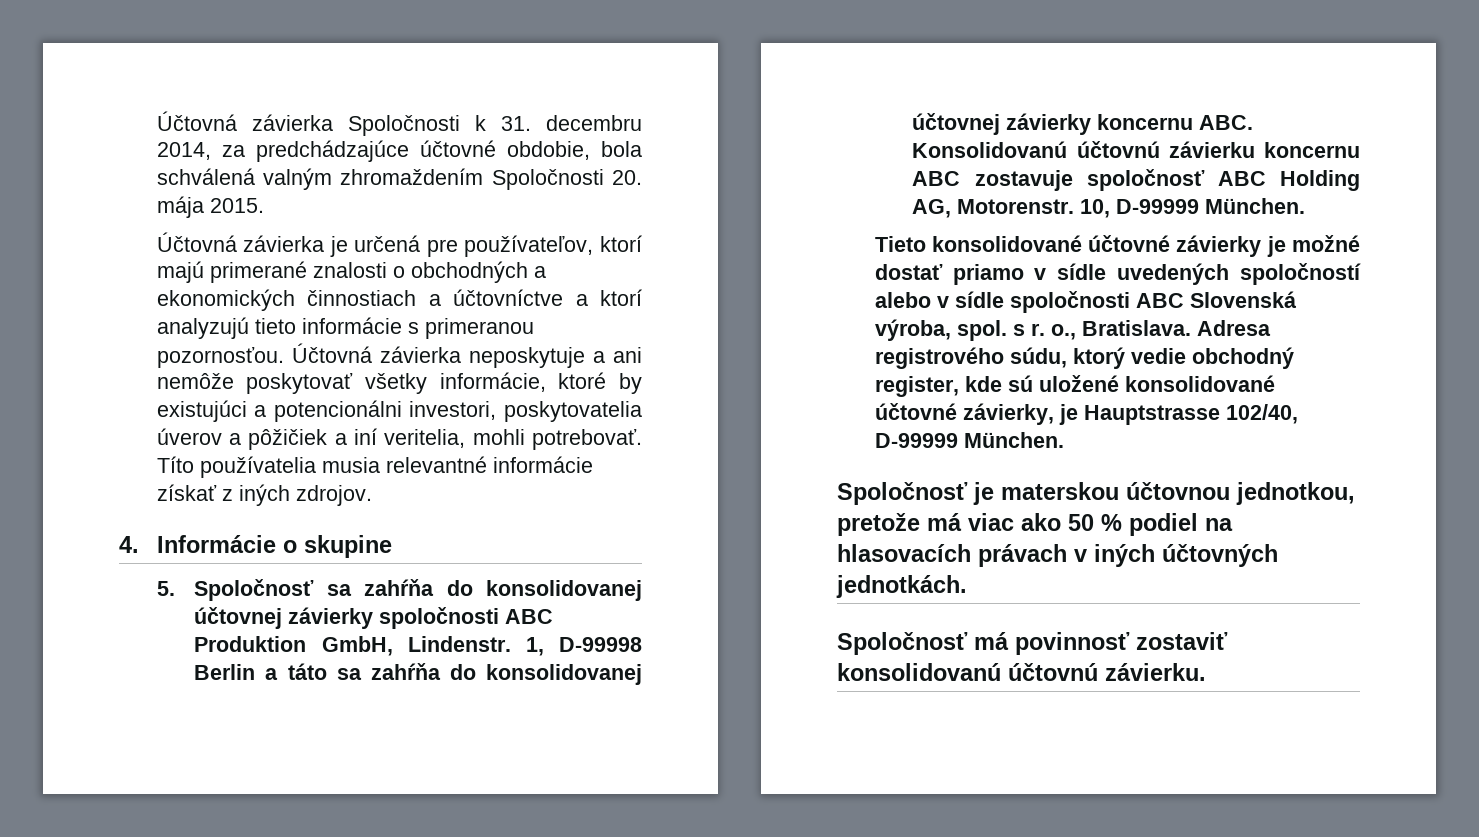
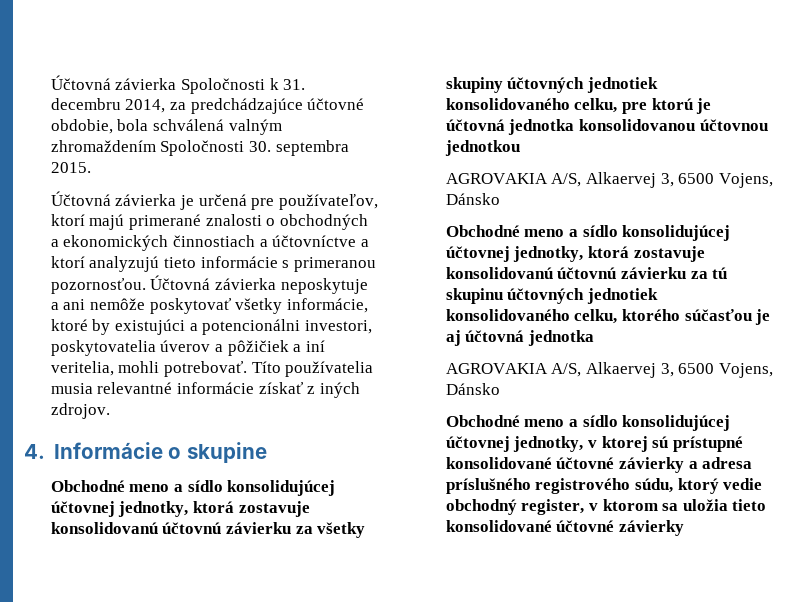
[612,170,642,185] [156,196,204,218] 20. mája -> [249,140,349,156] 30. septembra
[156,579,642,601] [194,607,554,629] [194,636,643,656] [194,663,642,685] [912,113,1254,135] [912,141,1360,158] [912,169,1360,191] [912,198,1306,218] [874,235,1360,257] [874,263,1361,285] [874,291,1297,313] [874,319,1271,341] 5. Spoločnosť sa zahŕňa do konsolidovanej účtovnej závierky spoločnosti ABC Produktion GmbH, Lindenstr. 1, D-99998 Berlin a táto sa zahŕňa do konsolidovanej účtovnej závierky koncernu ABC. Konsolidovanú účtovnú závierku koncernu ABC zostavuje spoločnosť ABC Holding AG, Motorenstr. 10, D-99999 München. // Tieto konsolidované účtovné závierky je možné dostať priamo v sídle uvedených spoločností alebo v sídle spoločnosti ABC Slovenská výroba, spol. s r. o., Bratislava. Adresa -> [50,480,336,496] [50,501,310,517] [50,522,366,538] [445,77,659,93] [445,98,712,114] [445,119,768,135] [444,140,520,156] [445,172,773,188] [445,193,500,205] [445,225,731,241] [445,246,705,262] [445,267,728,279] [445,288,659,304] [445,309,771,325] [445,330,595,346] [445,362,773,378] [445,383,500,395] [445,415,731,431] [445,436,743,452] [445,457,753,473] [445,478,531,494] Obchodné meno a sídlo konsolidujúcej účtovnej jednotky, ktorá zostavuje konsolidovanú účtovnú závierku za všetky skupiny účtovných jednotiek konsolidovaného celku, pre ktorú je účtovná jednotka konsolidovanou účtovnou jednotkou // AGROVAKIA A/S, Alkaervej 3, 6500 Vojens, Dánsko // Obchodné meno a sídlo konsolidujúcej účtovnej jednotky, ktorá zostavuje konsolidovanú účtovnú závierku za tú skupinu účtovných jednotiek konsolidovaného celku, ktorého súčasťou je aj účtovná jednotka // AGROVAKIA A/S, Alkaervej 3, 6500 Vojens, Dánsko // Obchodné meno a sídlo konsolidujúcej účtovnej jednotky, v ktorej sú prístupné konsolidované účtovné závierky a adresa príslušného
[964,375,1275,392] [874,403,1298,425] [874,432,1064,448] [837,482,1355,505] [837,513,1233,536] [837,544,1278,567] [836,575,967,598] [837,632,1228,655] [837,663,1206,681] kde sú uložené konsolidované účtovné závierky, je Hauptstrasse 102/40, D-99999 München. // Spoločnosť je materskou účtovnou jednotkou, pretože má viac ako 50 % podiel na hlasovacích právach v iných účtovných jednotkách. // Spoločnosť má povinnosť zostaviť konsolidovanú účtovnú závierku. -> [589,499,767,511] [445,520,685,536] v ktorom sa uložia tieto konsolidované účtovné závierky

